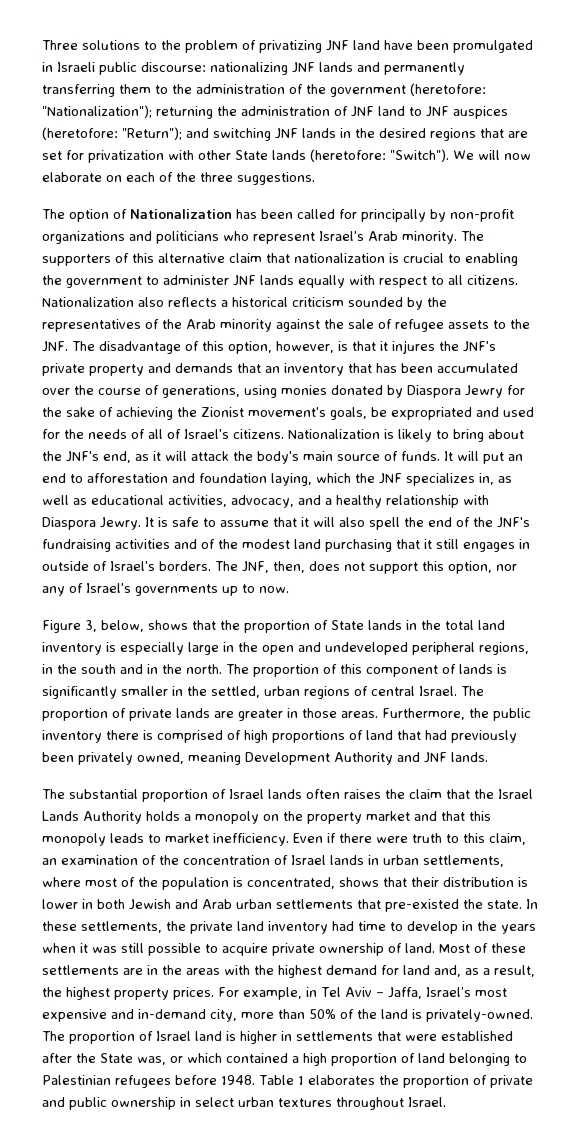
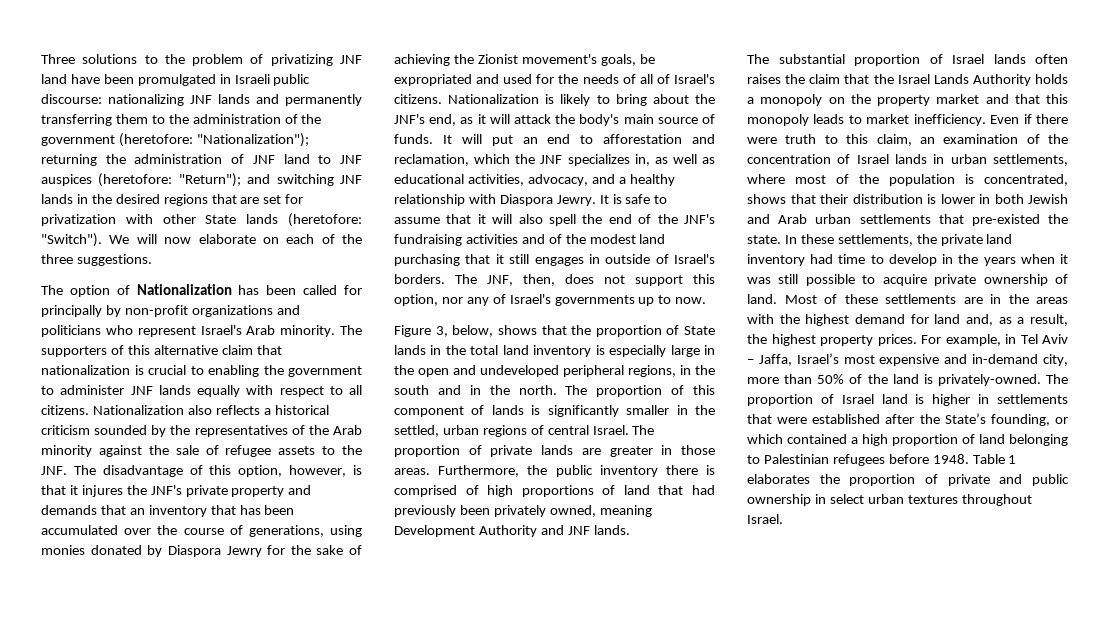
[199,473,312,486] foundation laying, -> [394,154,469,166] reclamation,
[100,1053,166,1065] State was, -> [944,413,1050,426] State’s founding,

